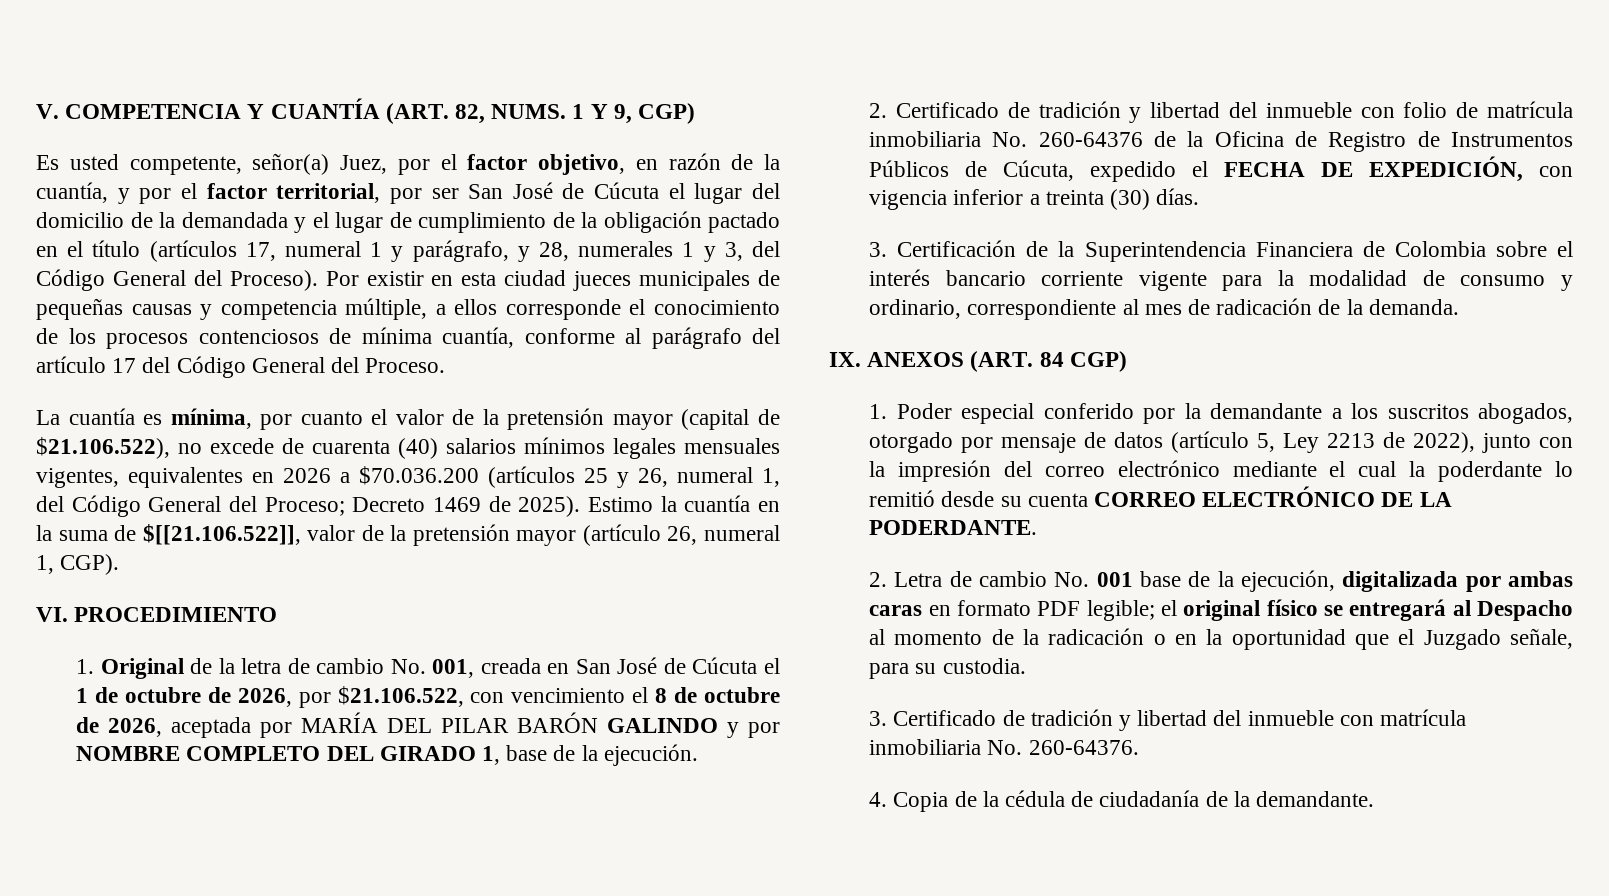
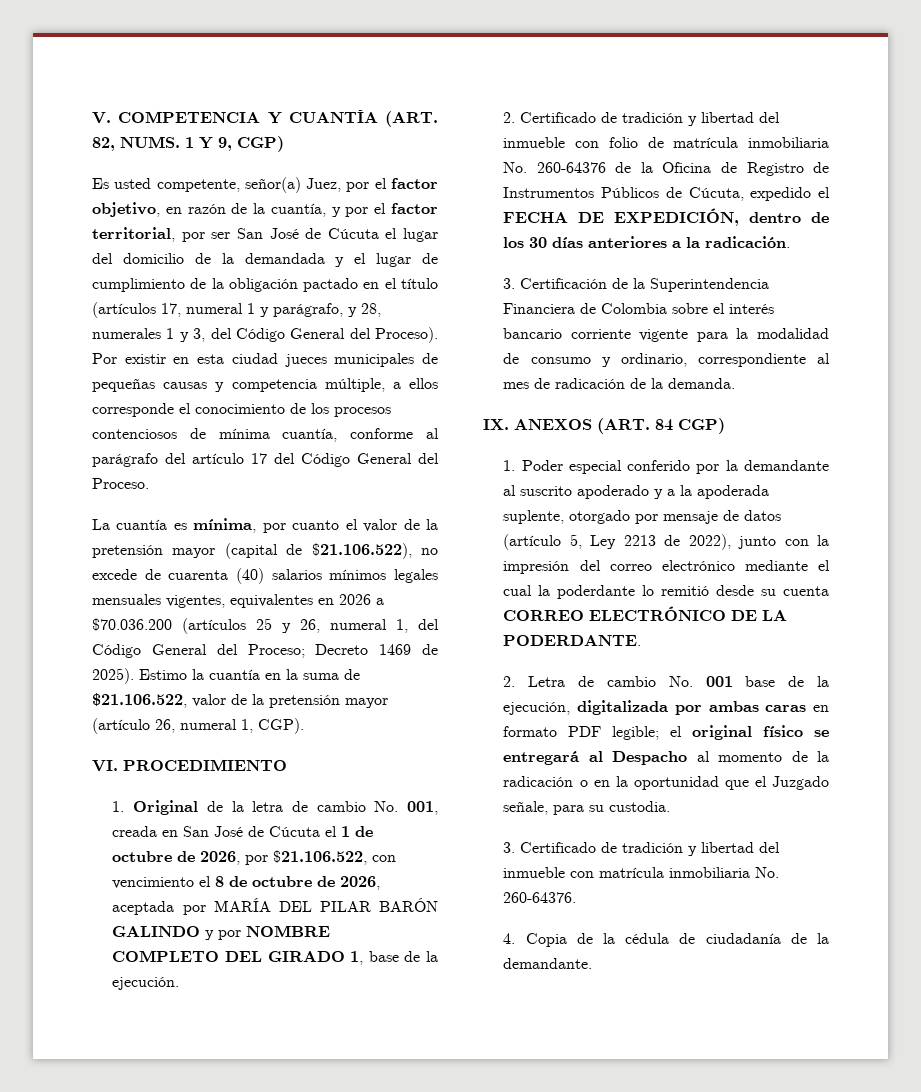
[142,524,301,545] $[[21.106.522]], -> [92,693,187,708] $21.106.522,
[1539,166,1573,177] [869,188,1200,210] con vigencia inferior a treinta (30) días. -> [749,212,829,223] [503,236,791,248] dentro de los 30 días anteriores a la radicación.
[1331,403,1573,424] a los suscritos abogados, -> [503,485,770,499] [503,510,565,524] al suscrito apoderado y a la apoderada suplente,

